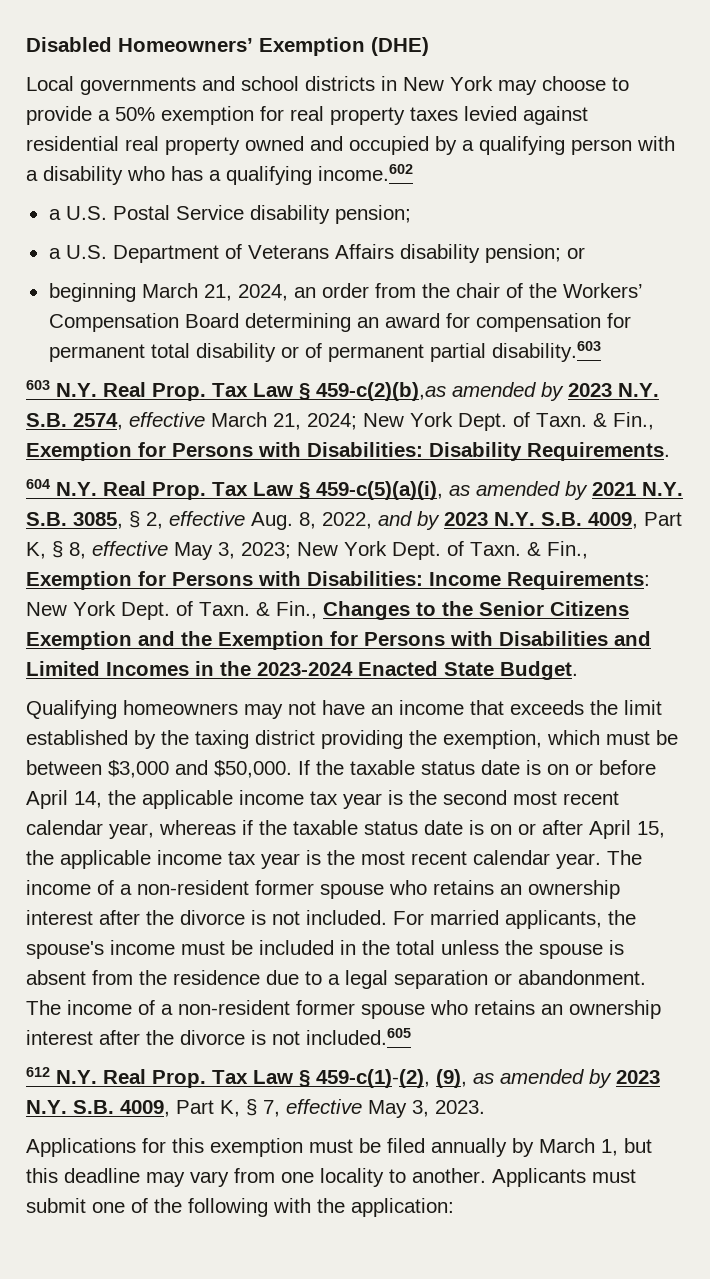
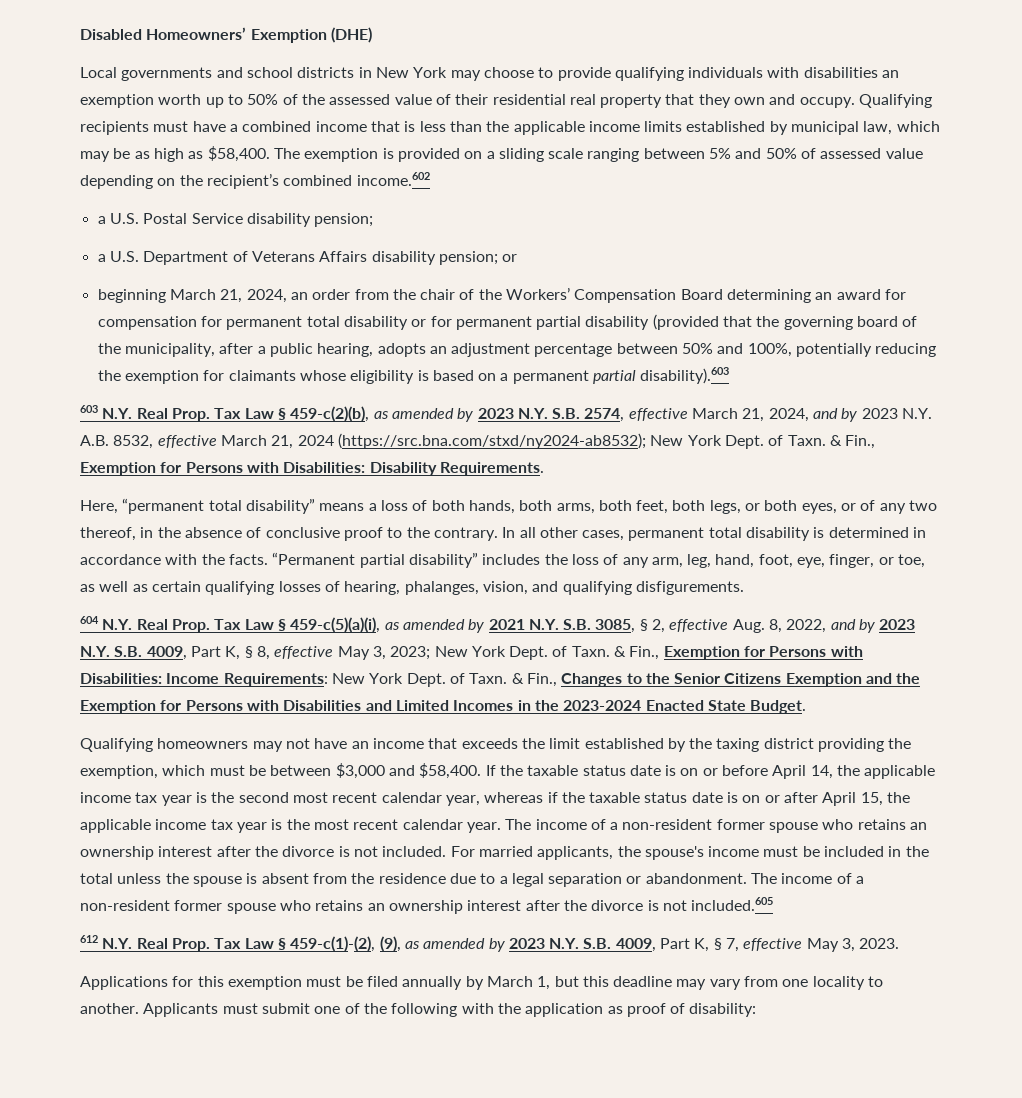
[98,106,588,125] [26,136,675,155] [26,166,312,185] a 50% exemption for real property taxes levied against residential real property owned and occupied by a qualifying person with a disability who has a qualifying -> [614,67,900,81] [80,94,933,108] [80,121,940,135] [80,146,923,162] [80,173,353,189] qualifying individuals with disabilities an exemption worth up to 50% of the assessed value of their residential real property that they own and occupy. Qualifying recipients must have a combined income that is less than the applicable income limits established by municipal law, which may be as high as $58,400. The exemption is provided on a sliding scale ranging between 5% and 50% of assessed value depending on the recipient’s combined
[304,341,601,362] of permanent partial disability.603 -> [430,314,918,330] [97,343,937,357] [97,367,730,384] for permanent partial disability (provided that the governing board of the municipality, after a public hearing, adopts an adjustment percentage between 50% and 100%, potentially reducing the exemption for claimants whose eligibility is based on a permanent partial disability).603
[316,382,446,401] 459-c(2)(b),as -> [290,406,389,422] 459-c(2)(b), as
[307,413,357,430] 2024; -> [768,408,933,422] [80,433,646,449] 2024, and by 2023 N.Y. A.B. 8532, effective March 21, 2024 (https://src.bna.com/stxd/ny2024-ab8532);
(670, 451) none -> [80,498,938,514] [80,527,927,541] [80,552,926,568] [80,581,744,595] // Here, “permanent total disability” means a loss of both hands, both arms, both feet, both legs, or both eyes, or of any two thereof, in the absence of conclusive proof to the contrary. In all other cases, permanent total disability is determined in accordance with the facts. “Permanent partial disability” includes the loss of any arm, leg, hand, foot, eye, finger, or toe, as well as certain qualifying losses of hearing, phalanges, vision, and qualifying disfigurements.
[214,760,292,778] $50,000. -> [419,763,482,779] $58,400.
[351,1198,454,1217] application: -> [525,1003,757,1017] application as proof of disability:

